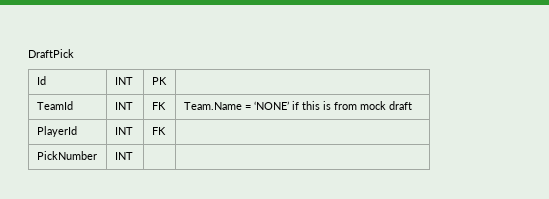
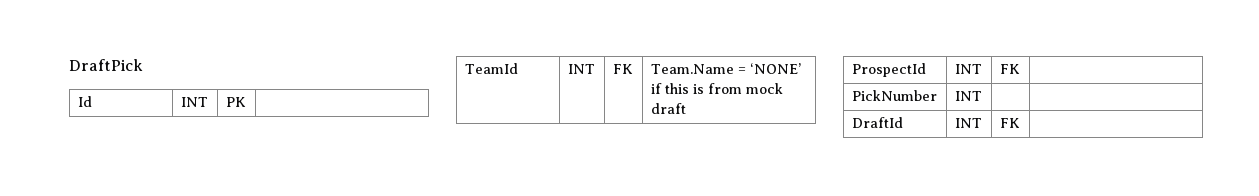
[36,126,77,137] PlayerId -> [851,63,926,77] ProspectId
(133, 156) none -> [851,117,903,128] [954,118,982,128] [999,118,1020,128] // DraftId | INT | FK |

